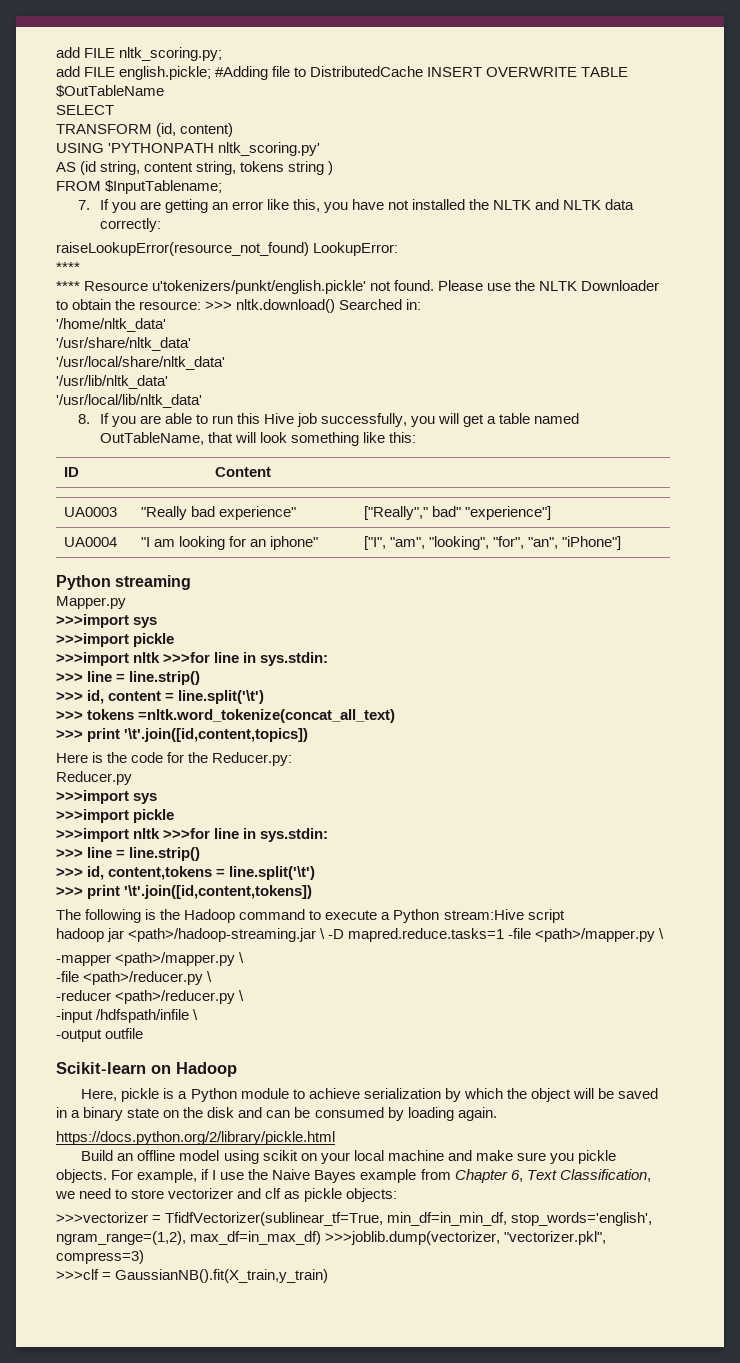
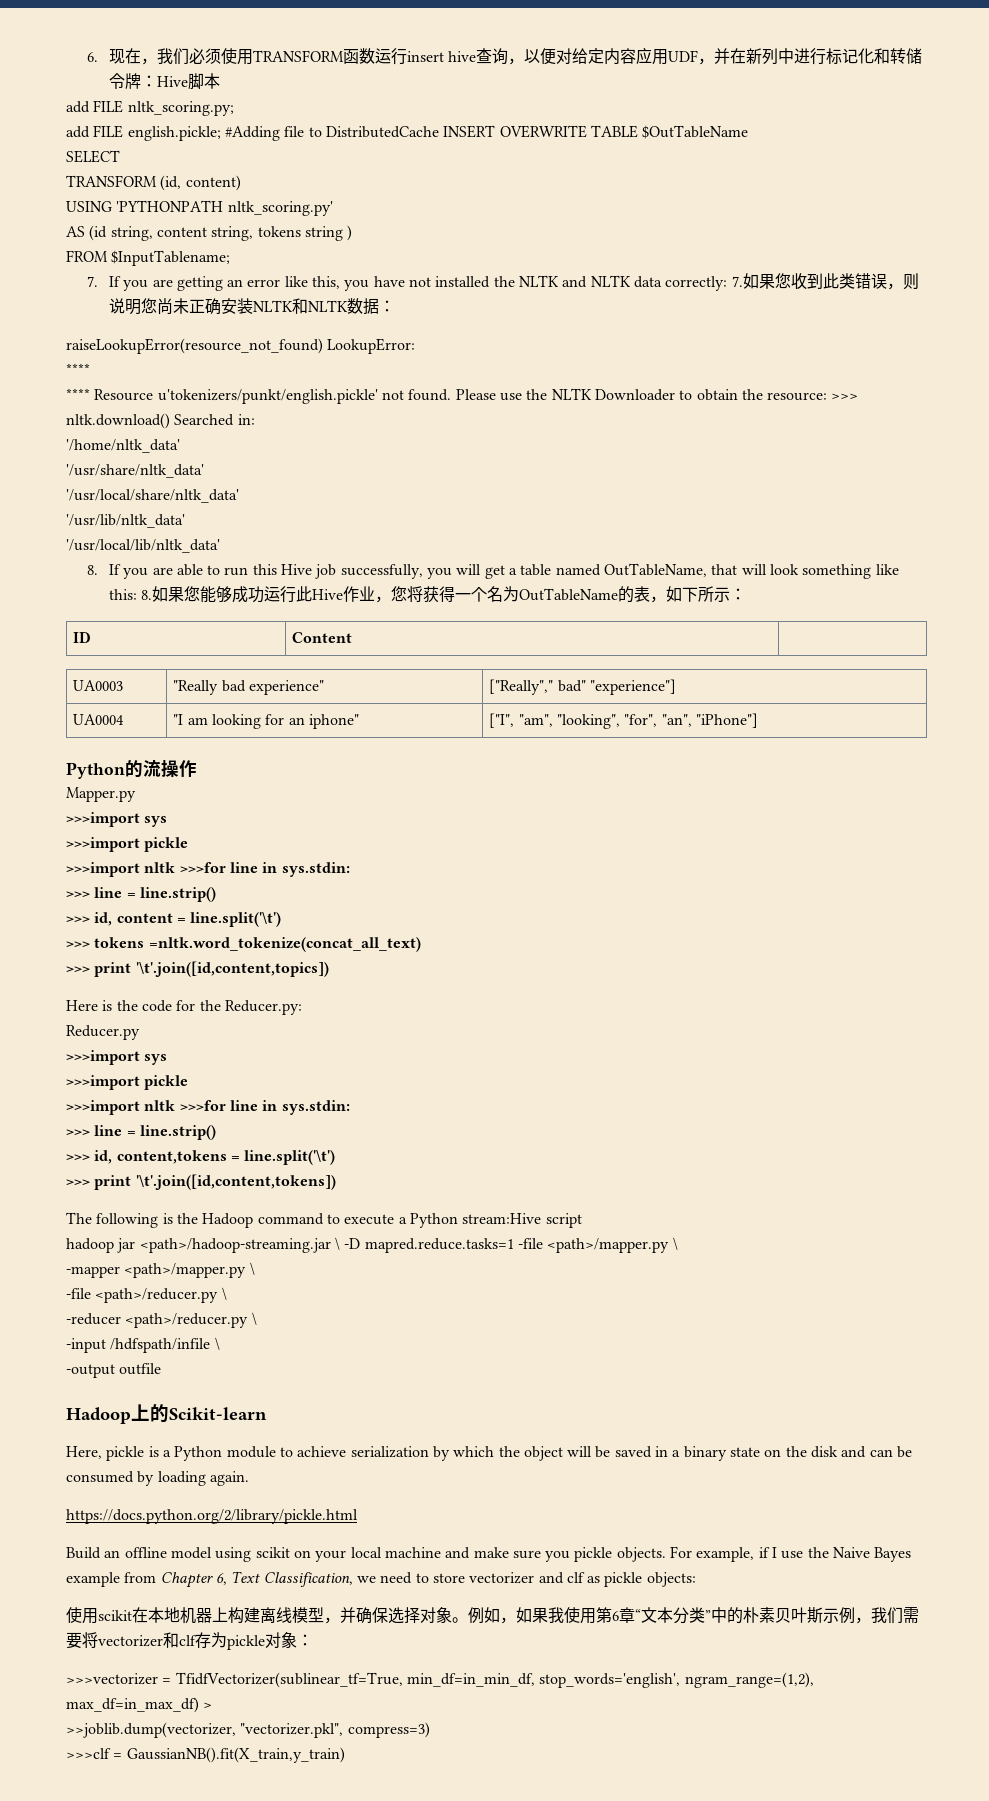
(56, 52) none -> [87,47,923,65] [108,73,220,90] 6.现在，我们必须使用TRANSFORM函数运行insert hive查询，以便对给定内容应用UDF，并在新列中进行标记化和转储令牌：Hive脚本 //
(161, 225) none -> [731,273,919,290] [108,298,395,315] 7.如果您收到此类错误，则说明您尚未正确安装NLTK和NLTK数据：
(416, 437) none -> [141,586,747,603] 8.如果您能够成功运行此Hive作业，您将获得一个名为OutTableName的表，如下所示：
[115,575,192,590] streaming -> [125,760,197,778] 的流操作
(144, 1033) none -> [66,1404,169,1424] Hadoop上的
[151,1062,237,1077] on Hadoop -> (267, 1413) none
(398, 1195) none -> [66,1607,919,1624] [66,1632,313,1650] // 使用scikit在本地机器上构建离线模型，并确保选择对象。例如，如果我使用第6章“文本分类”中的朴素贝叶斯示例，我们需要将vectorizer和clf存为pickle对象：
[325,1231,501,1245] >>>joblib.dump(vectorizer, -> [203,1702,213,1709] [66,1722,236,1738] > // >>joblib.dump(vectorizer,

